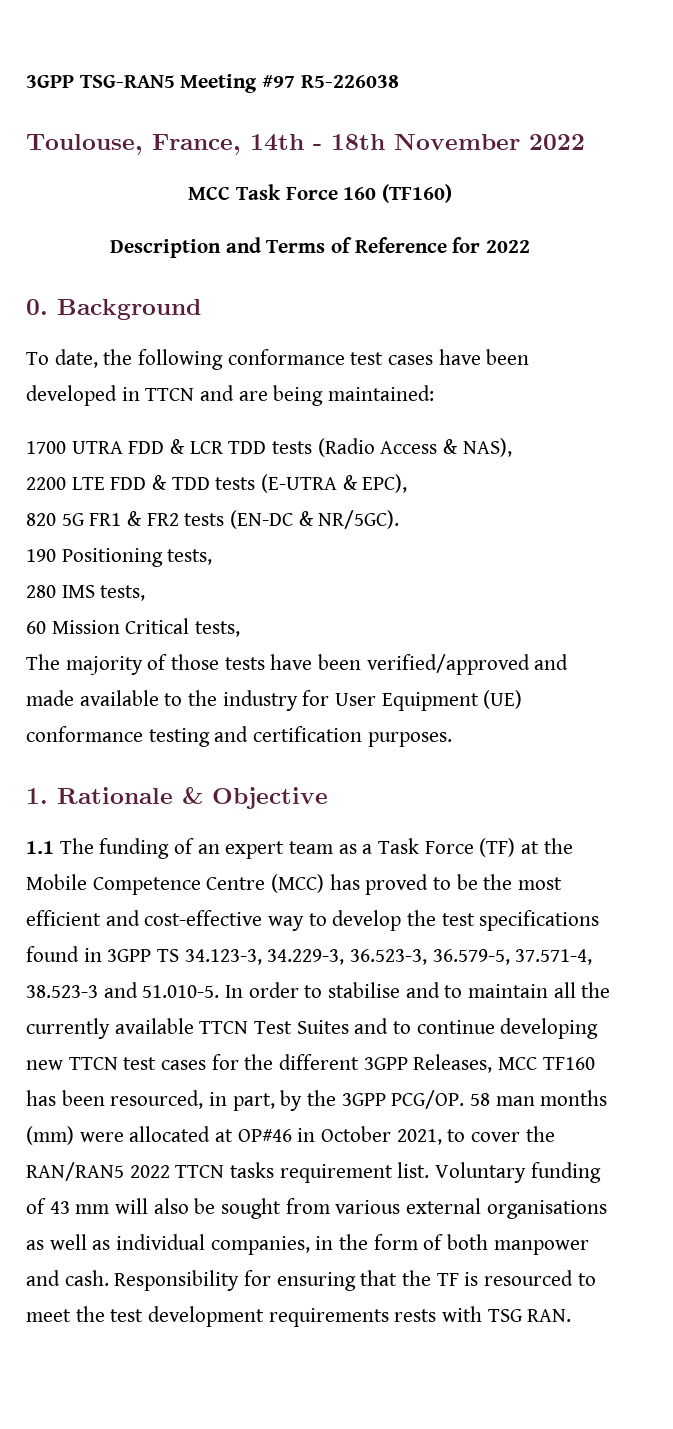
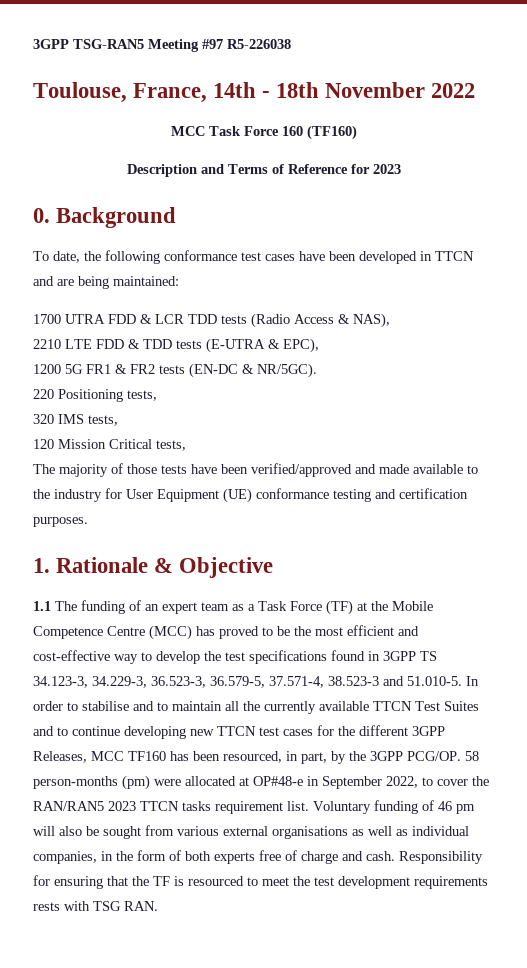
[486,240,531,253] 2022 -> [372,164,401,174] 2023
[26,477,66,490] 2200 -> [33,339,61,349] 2210
[26,513,56,526] 820 -> [33,364,61,374] 1200
[26,549,56,562] 190 -> [33,389,54,399] 220
[26,585,56,598] 280 -> [33,414,54,424] 320
[26,621,46,634] 60 -> [33,439,54,449] 120
[495,1090,608,1106] [26,1126,442,1145] man months (mm) were allocated at OP#46 in October 2021, -> [33,775,418,790] person-months (pm) were allocated at OP#48-e in September 2022,
[129,1165,170,1178] 2022 -> [108,801,136,811] 2023
[49,1201,110,1214] 43 mm -> [438,801,475,814] 46 pm
[493,1240,589,1255] manpower -> [214,850,338,864] experts free of charge

